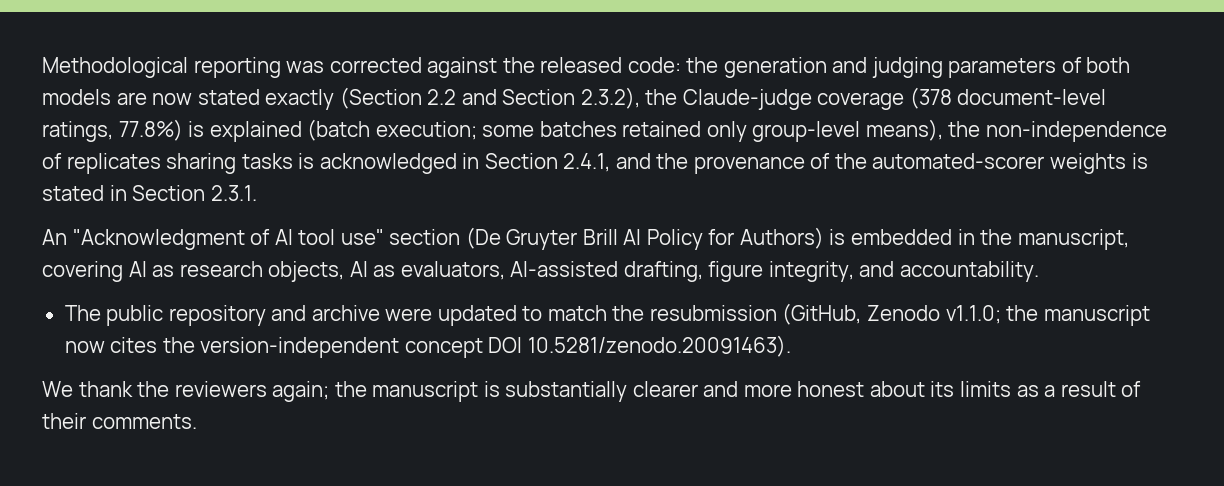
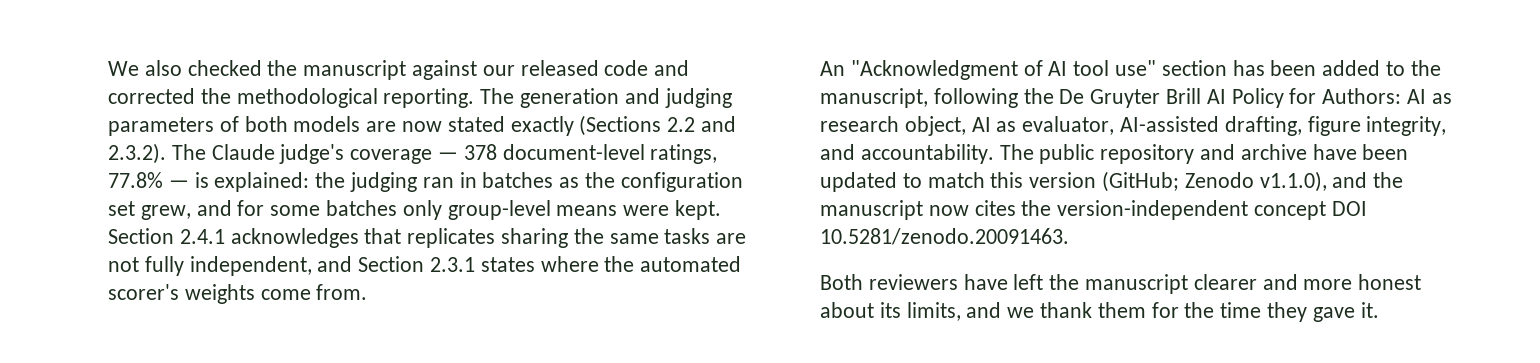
[42,57,719,78] Methodological reporting was corrected against the released code: the -> [108,60,690,80] [108,88,515,108] We also checked the manuscript against our released code and corrected the methodological reporting. The
[339,87,422,109] (Section -> [579,115,662,136] (Sections
[502,87,1107,110] [42,119,477,142] Section 2.3.2), the Claude-judge coverage (378 document-level ratings, 77.8%) is explained (batch execution; -> [108,143,718,164] [108,172,743,192] [108,200,265,220] 2.3.2). The Claude judge's coverage — 378 document-level ratings, 77.8% — is explained: the judging ran in batches as the configuration set grew, and for
[622,121,702,137] retained -> (398, 208) none
[865,119,1167,142] [42,153,1148,174] [42,185,257,201] means), the non-independence of replicates sharing tasks is acknowledged in Section 2.4.1, and the provenance of the automated-scorer weights is stated in Section 2.3.1. -> [556,200,722,220] [108,228,747,248] [108,256,742,276] [108,284,368,304] means were kept. Section 2.4.1 acknowledges that replicates sharing the same tasks are not fully independent, and Section 2.3.1 states where the automated scorer's weights come from.
[465,227,501,249] (De -> [1232,60,1441,76] [820,88,1085,108] has been added to the manuscript, following the De
[739,227,1129,250] [42,261,123,282] Authors) is embedded in the manuscript, covering -> [1322,88,1402,104] Authors:
[268,261,505,282] objects, AI as evaluators, -> [904,116,1115,136] object, AI as evaluator,
(1039, 271) // -> (994, 154) none
[385,308,433,321] were -> [1312,144,1409,160] have been
[612,303,1001,325] the resubmission (GitHub, Zenodo v1.1.0; -> [990,171,1368,192] this version (GitHub; Zenodo v1.1.0), and
[527,335,791,357] [42,381,628,402] 10.5281/zenodo.20091463). // We thank the reviewers again; the manuscript is substantially -> [820,228,1069,245] [820,274,1189,294] 10.5281/zenodo.20091463. // Both reviewers have left the manuscript
[960,381,1142,397] [42,413,197,429] limits as a result of their comments. -> [906,302,1379,322] limits, and we thank them for the time they gave it.

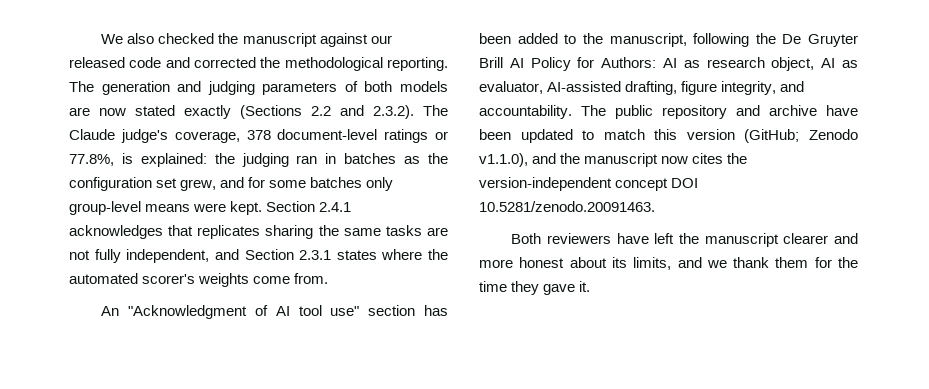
[350,144,718,164] [108,172,189,188] coverage — 378 document-level ratings, 77.8% — -> [174,129,448,143] [69,154,114,166] coverage, 378 document-level ratings or 77.8%,

